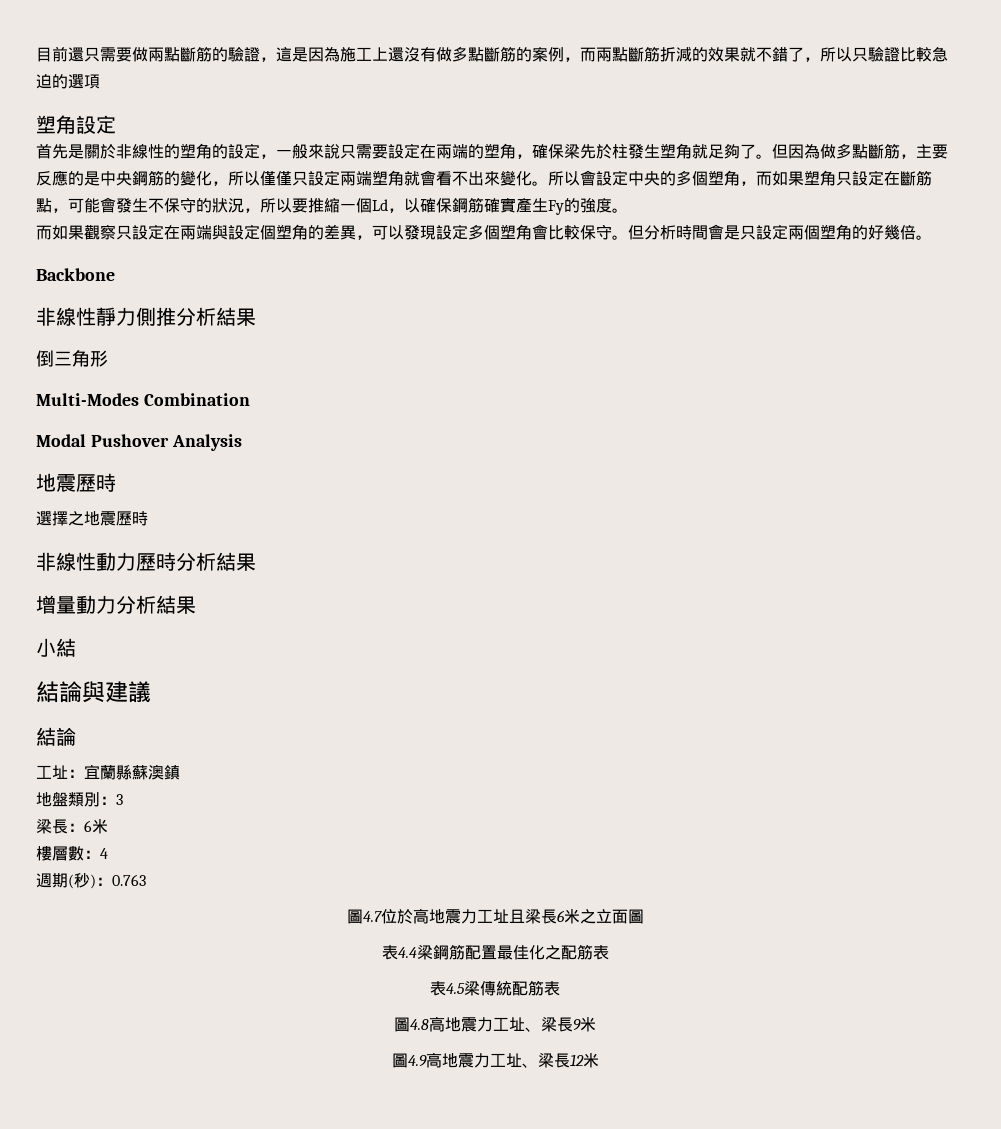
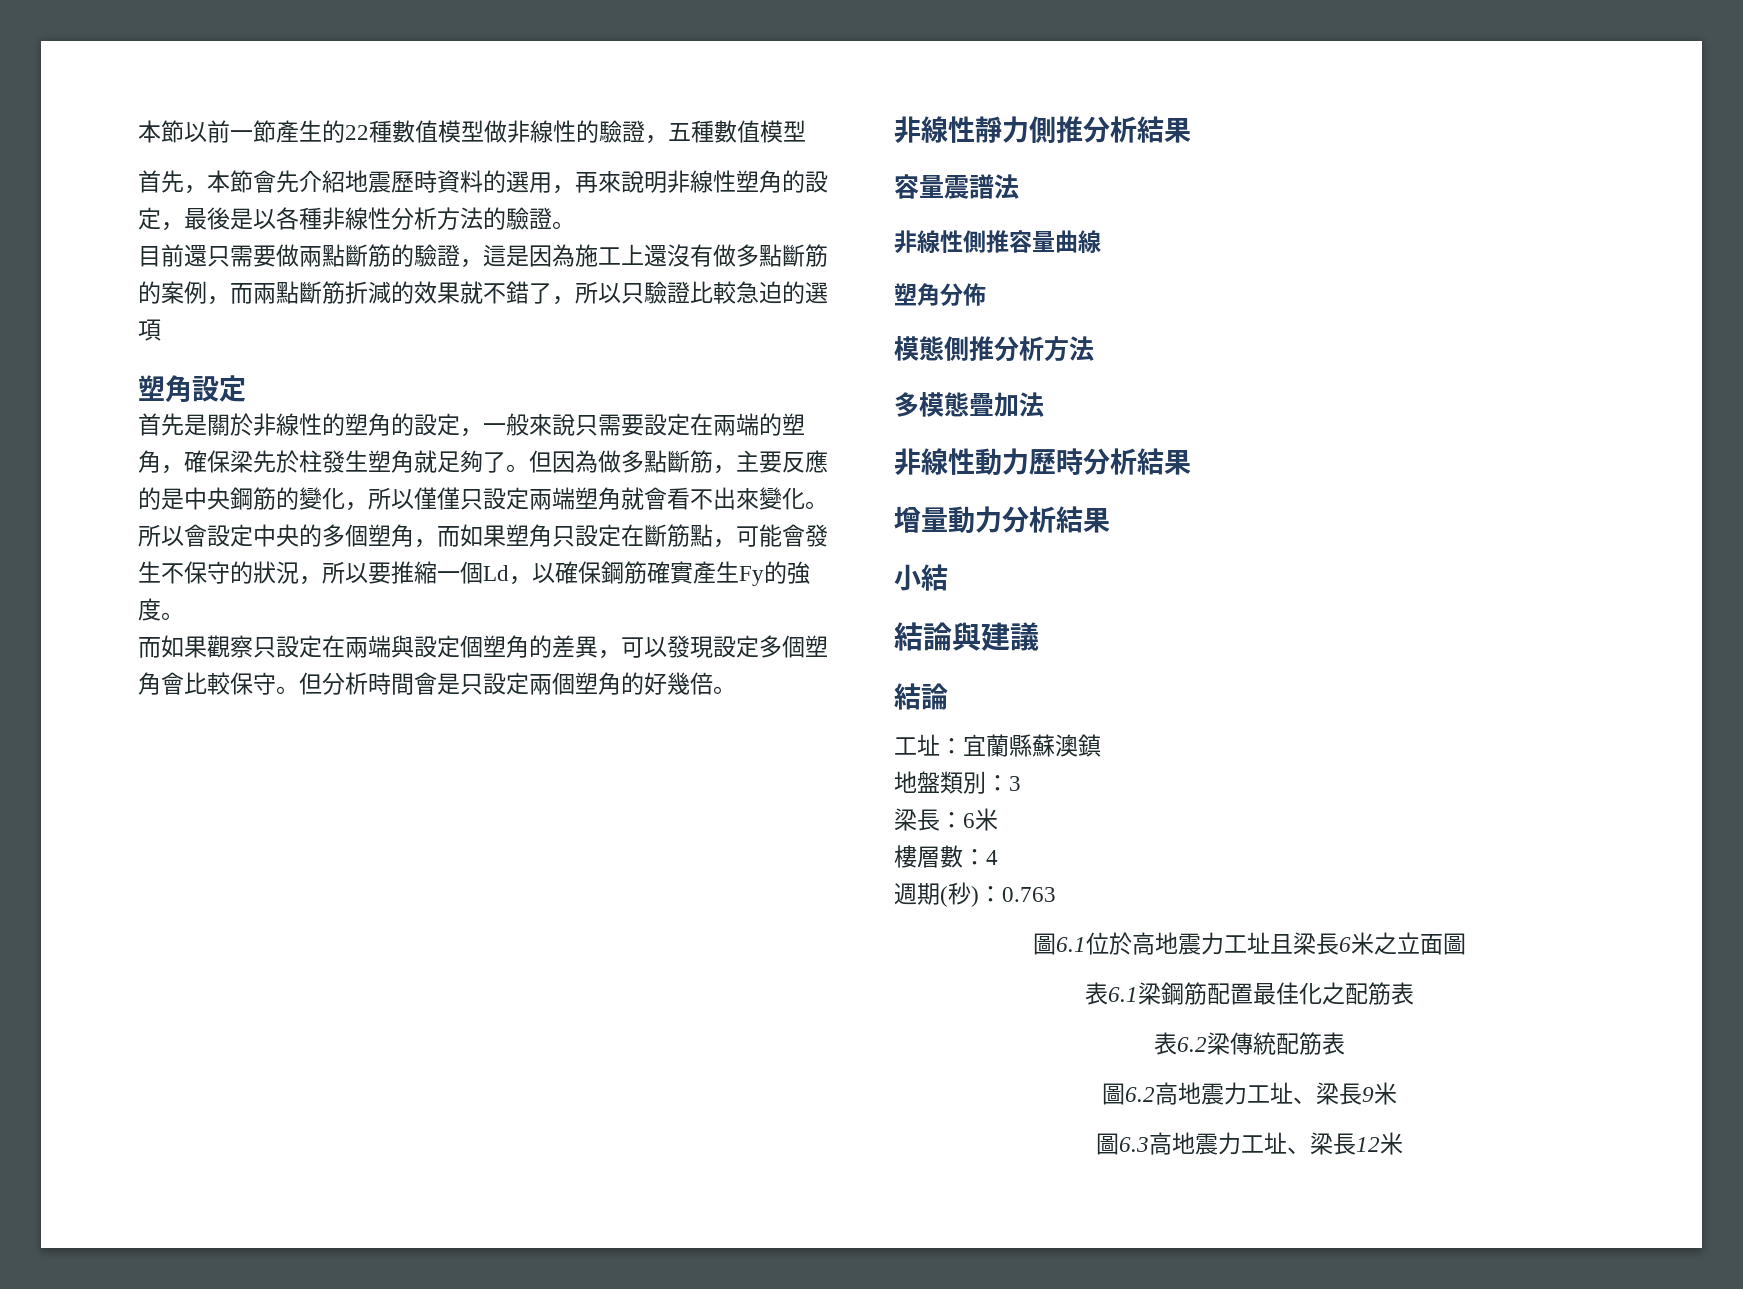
(36, 54) none -> [138,120,806,144] [138,170,828,194] [138,207,575,231] 本節以前一節產生的22種數值模型做非線性的驗證，五種數值模型 // 首先，本節會先介紹地震歷時資料的選用，再來說明非線性塑角的設定，最後是以各種非線性分析方法的驗證。 //
[36,268,115,281] // Backbone -> (736, 690) none
[36,350,108,367] [36,393,250,406] [36,434,242,451] [36,473,116,492] [36,511,148,526] 倒三角形 // Multi-Modes Combination // Modal Pushover Analysis // 地震歷時 // 選擇之地震歷時 -> [894,174,1019,199] [894,230,1101,254] [894,283,986,306] [894,336,1094,362] [894,392,1044,417] 容量震譜法 // 非線性側推容量曲線 // 塑角分佈 // 模態側推分析方法 // 多模態疊加法
[362,911,382,922] 4.7 -> [1056,937,1086,952] 6.1
[397,947,417,958] 4.4 -> [1108,987,1138,1002] 6.1
[446,983,465,994] 4.5 -> [1177,1037,1207,1052] 6.2
[410,1019,429,1030] 4.8 -> [1125,1087,1155,1102] 6.2
[407,1055,427,1067] 4.9 -> [1119,1137,1149,1152] 6.3

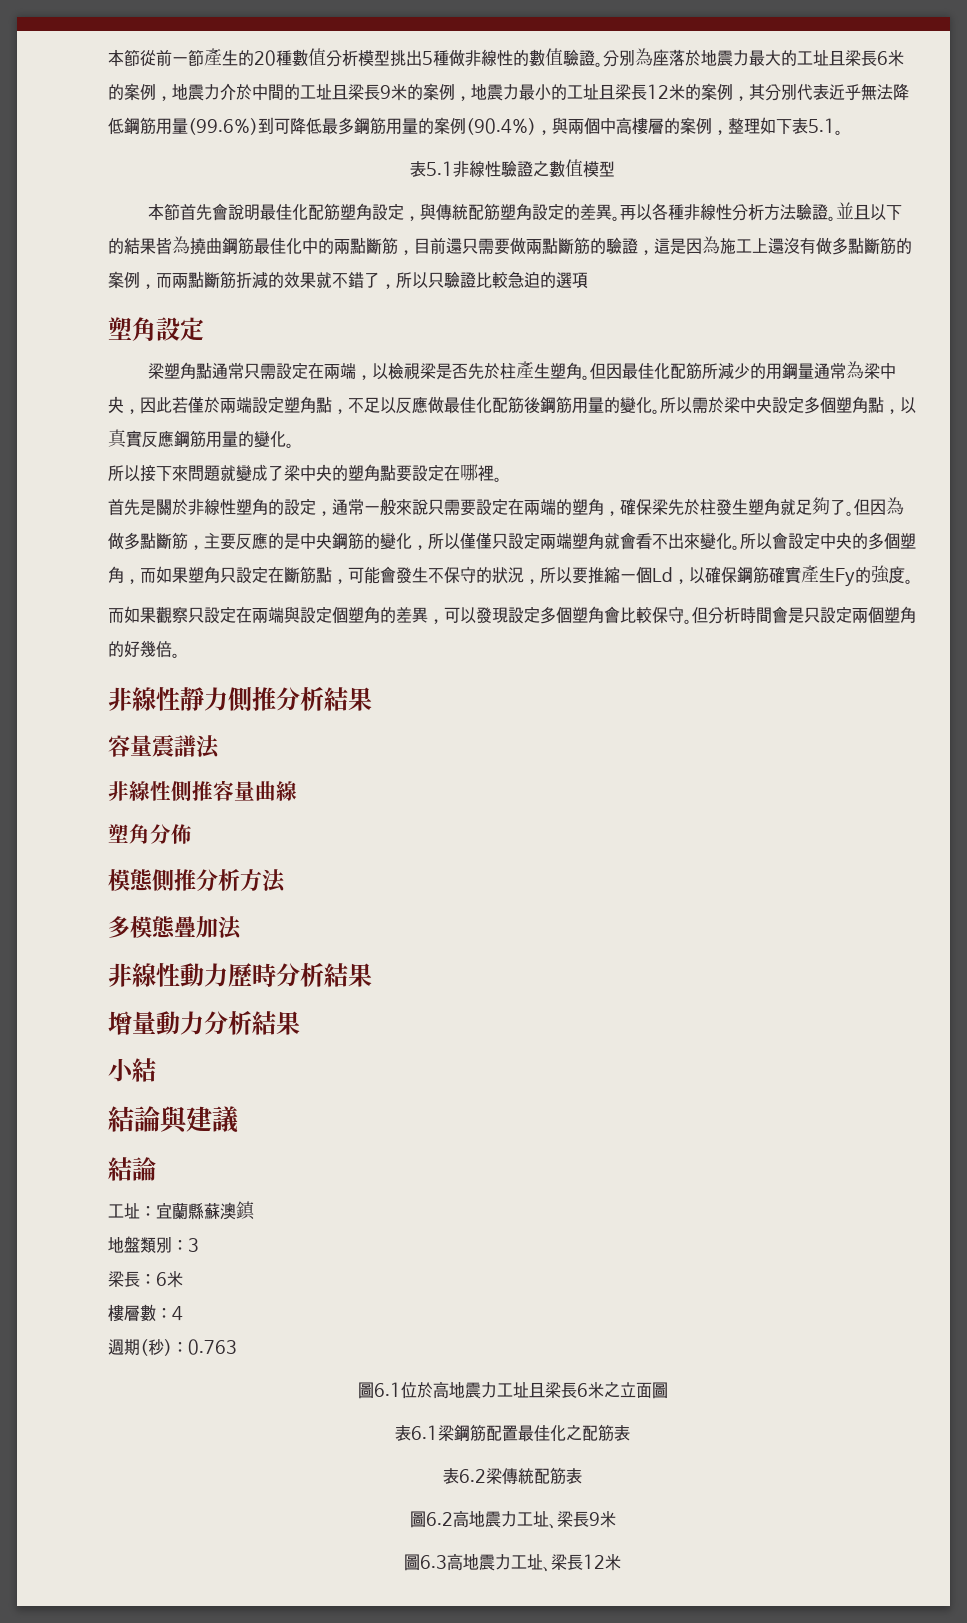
[138,120,207,143] 本節以 -> [108,49,156,67] 本節從
[345,120,806,144] [138,170,828,194] [138,207,253,231] 22種數值模型做非線性的驗證，五種數值模型 // 首先，本節會先介紹地震歷時資料的選用，再來說明非線性塑角的設定，最後是 -> [254,48,904,67] [108,83,909,101] [108,117,843,135] [410,159,615,178] [147,203,636,221] 20種數值分析模型挑出5種做非線性的數值驗證。分別為座落於地震力最大的工址且梁長6米的案例，地震力介於中間的工址且梁長9米的案例，地震力最小的工址且梁長12米的案例，其分別代表近乎無法降低鋼筋用量(99.6%)到可降低最多鋼筋用量的案例(90.4%)，與兩個中高樓層的案例，整理如下表5.1。 // 表5.1非線性驗證之數值模型 // 本節首先會說明最佳化配筋塑角設定，與傳統配筋塑角設定的差異。再
[483,207,575,230] 的驗證。 // -> [795,202,902,221] [108,236,414,255] 驗證。並且以下的結果皆為撓曲鋼筋最佳化中的兩點斷筋，
(246, 388) none -> [147,361,896,380] [108,396,916,414] [108,429,294,448] [108,464,502,482] // 梁塑角點通常只需設定在兩端，以檢視梁是否先於柱產生塑角。但因最佳化配筋所減少的用鋼量通常為梁中央，因此若僅於兩端設定塑角點，不足以反應做最佳化配筋後鋼筋用量的變化。所以需於梁中央設定多個塑角點，以真實反應鋼筋用量的變化。 // 所以接下來問題就變成了梁中央的塑角點要設定在哪裡。
[322,413,483,437] 的塑角的設定， -> [236,498,364,516] 塑角的設定，通常

